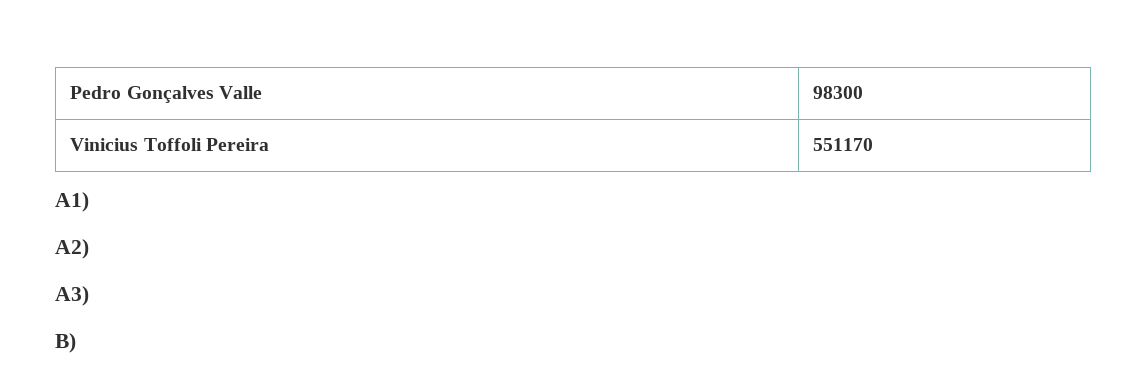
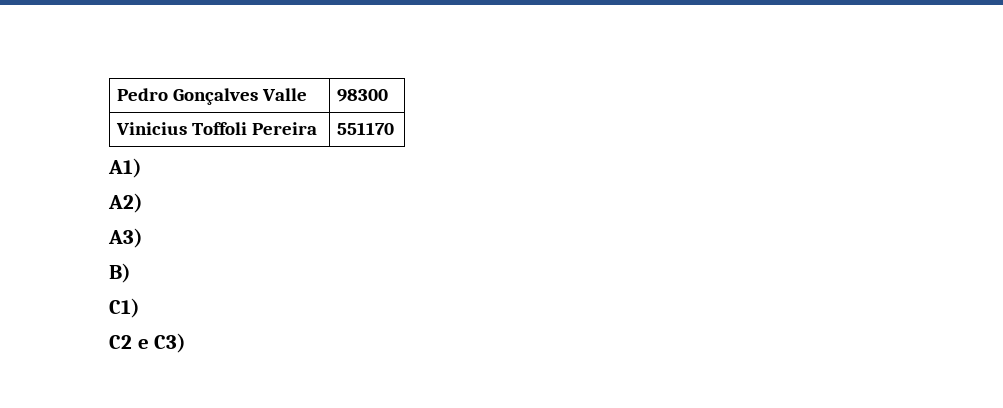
(76, 343) none -> [109,298,140,318] [109,333,187,353] // C1) // C2 e C3)

